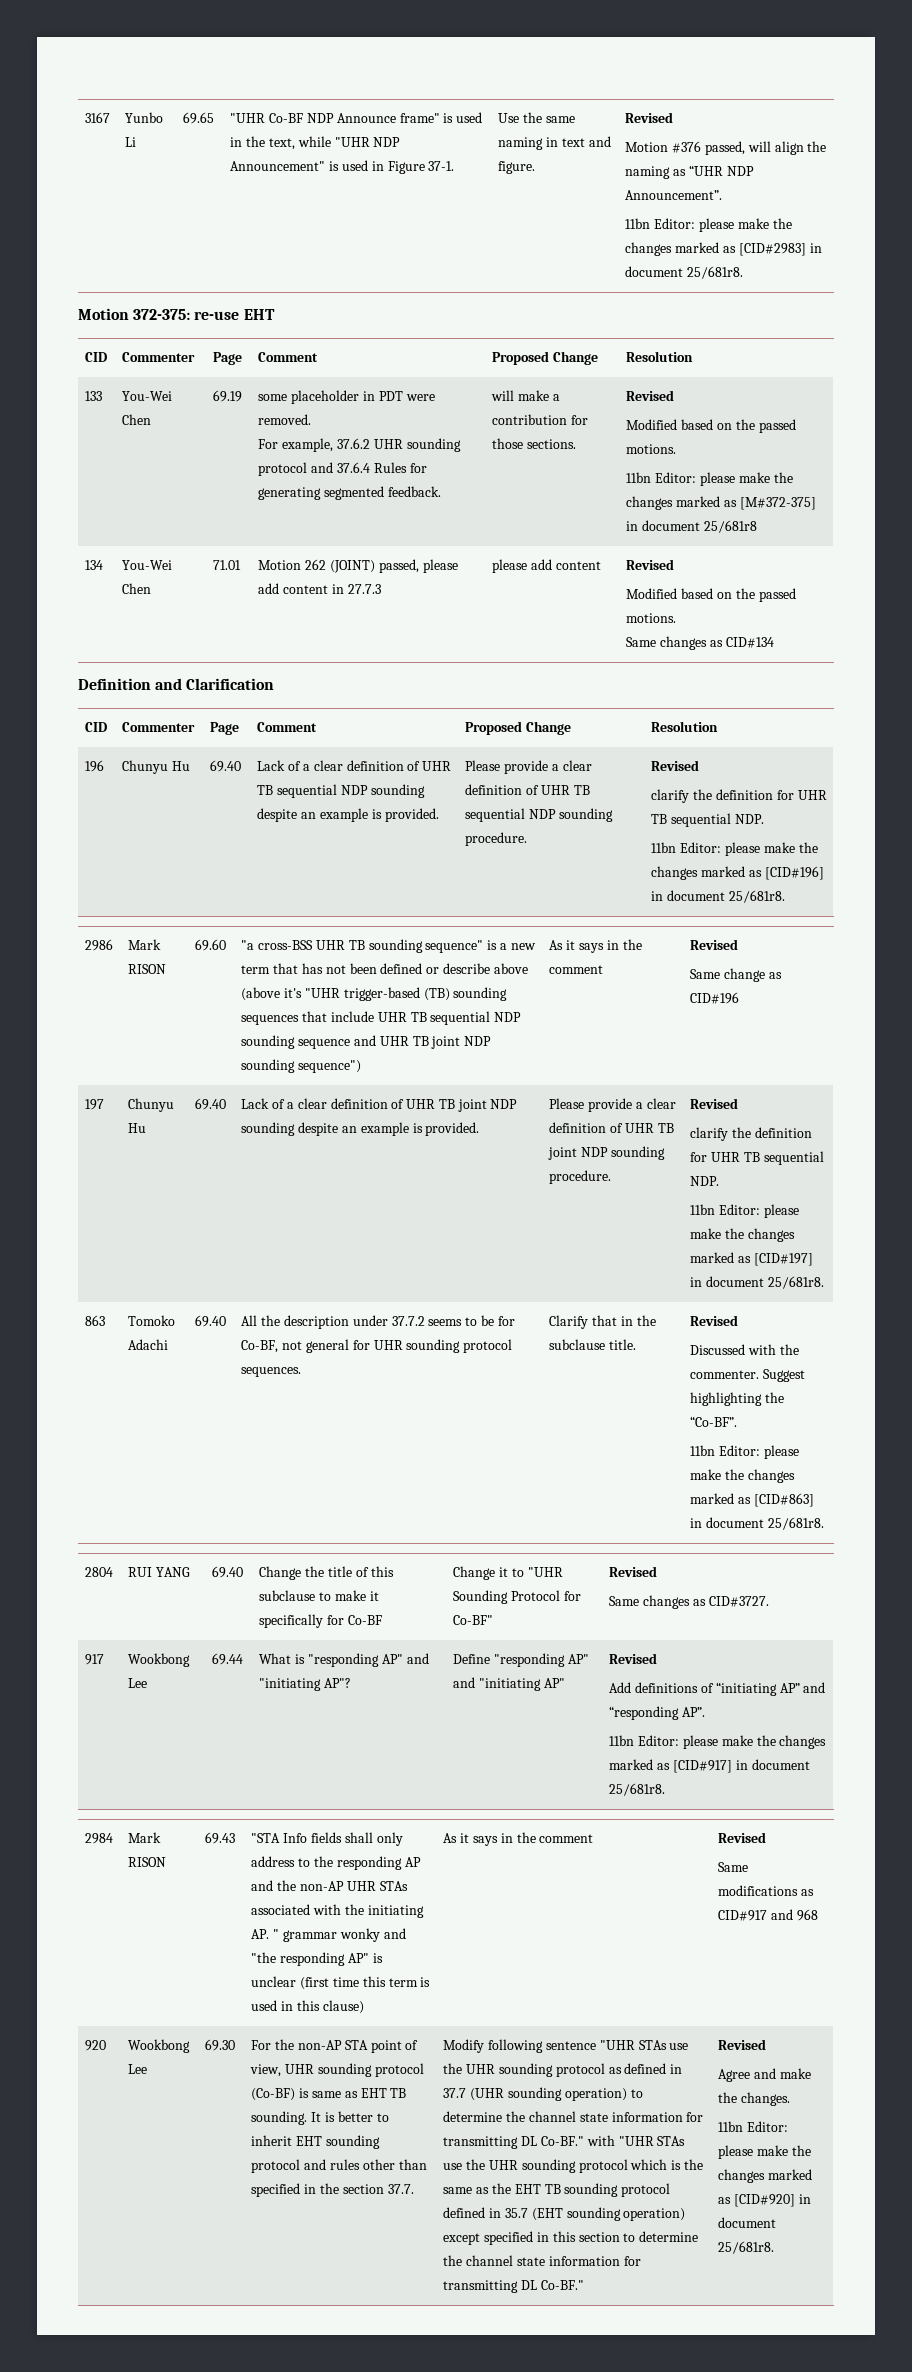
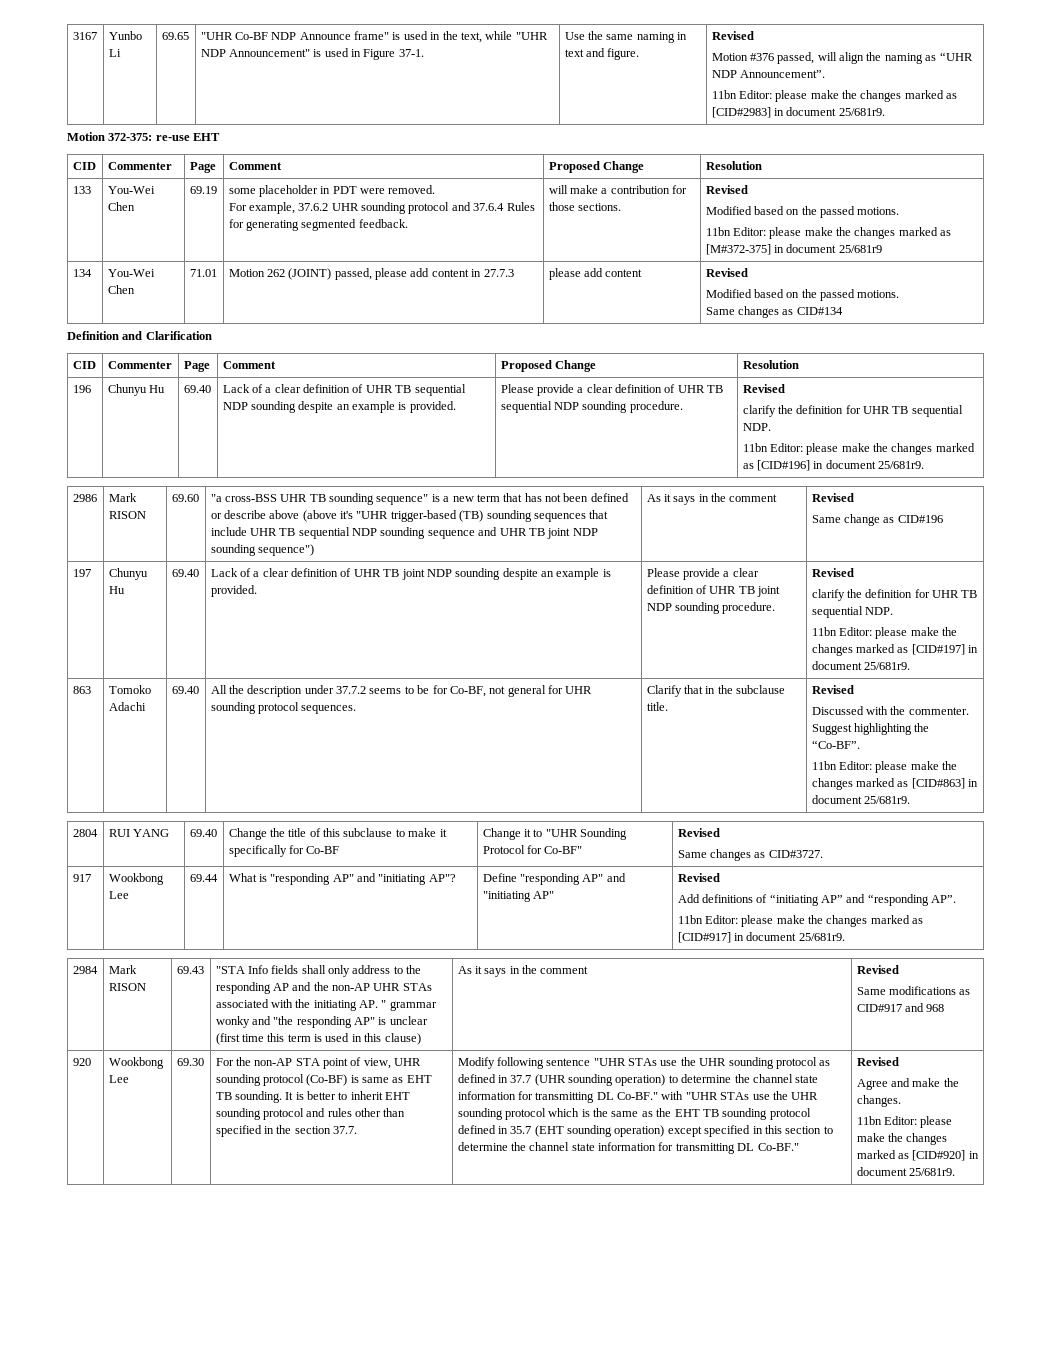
[687,266,744,279] 25/681r8. -> [838,108,885,116] 25/681r9.
[703,520,757,533] 25/681r8 -> [838,245,882,253] 25/681r9
[728,890,785,903] 25/681r8. -> [878,461,925,469] 25/681r9.
[767,1276,824,1289] 25/681r8. -> [863,662,910,670] 25/681r9.
[767,1517,824,1530] 25/681r8. -> [863,796,910,804] 25/681r9.
[609,1783,666,1796] 25/681r8. -> [798,933,845,941] 25/681r9.
[718,2241,775,2254] 25/681r8. -> [908,1168,955,1176] 25/681r9.

